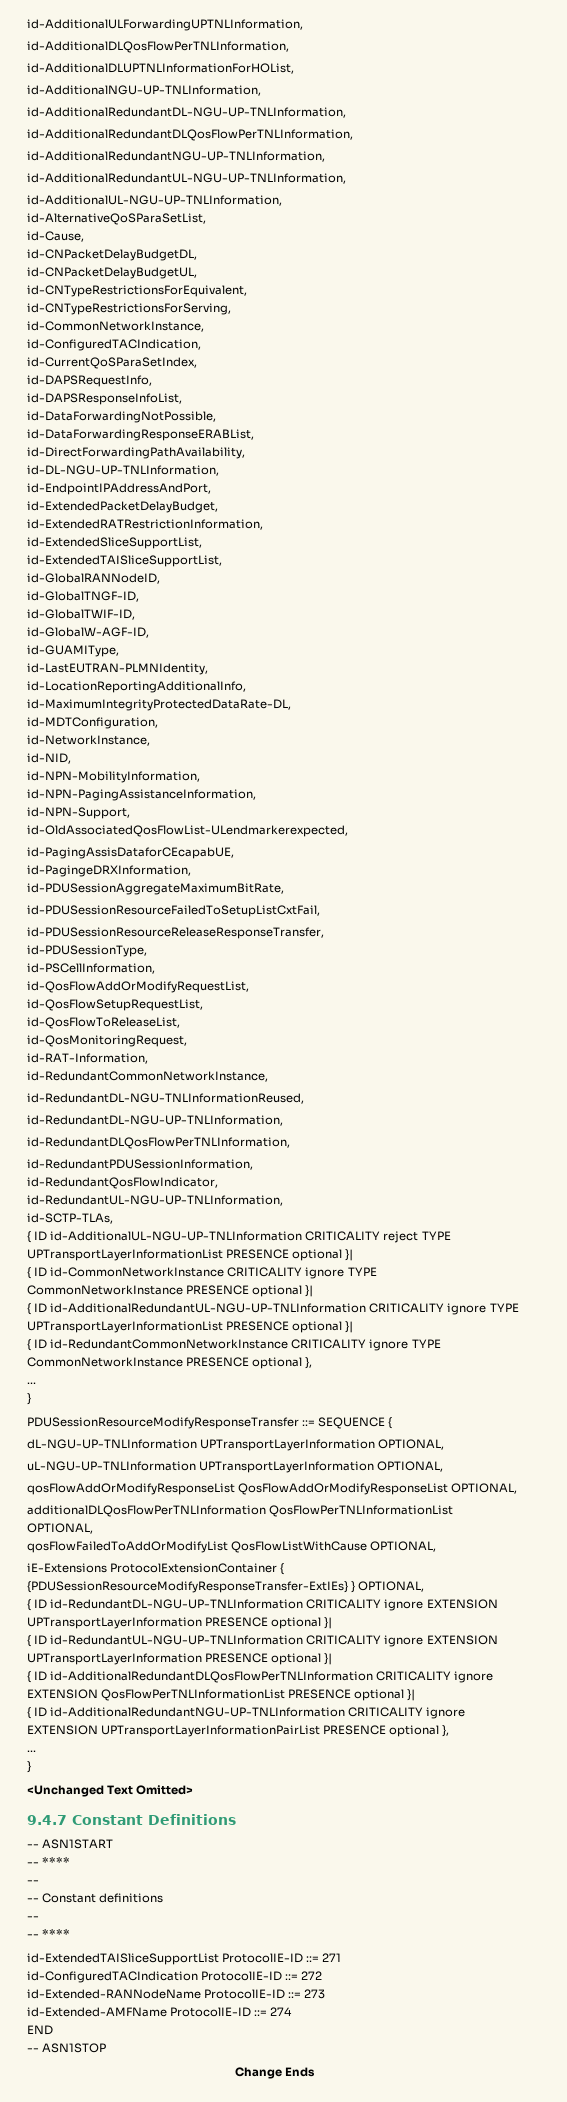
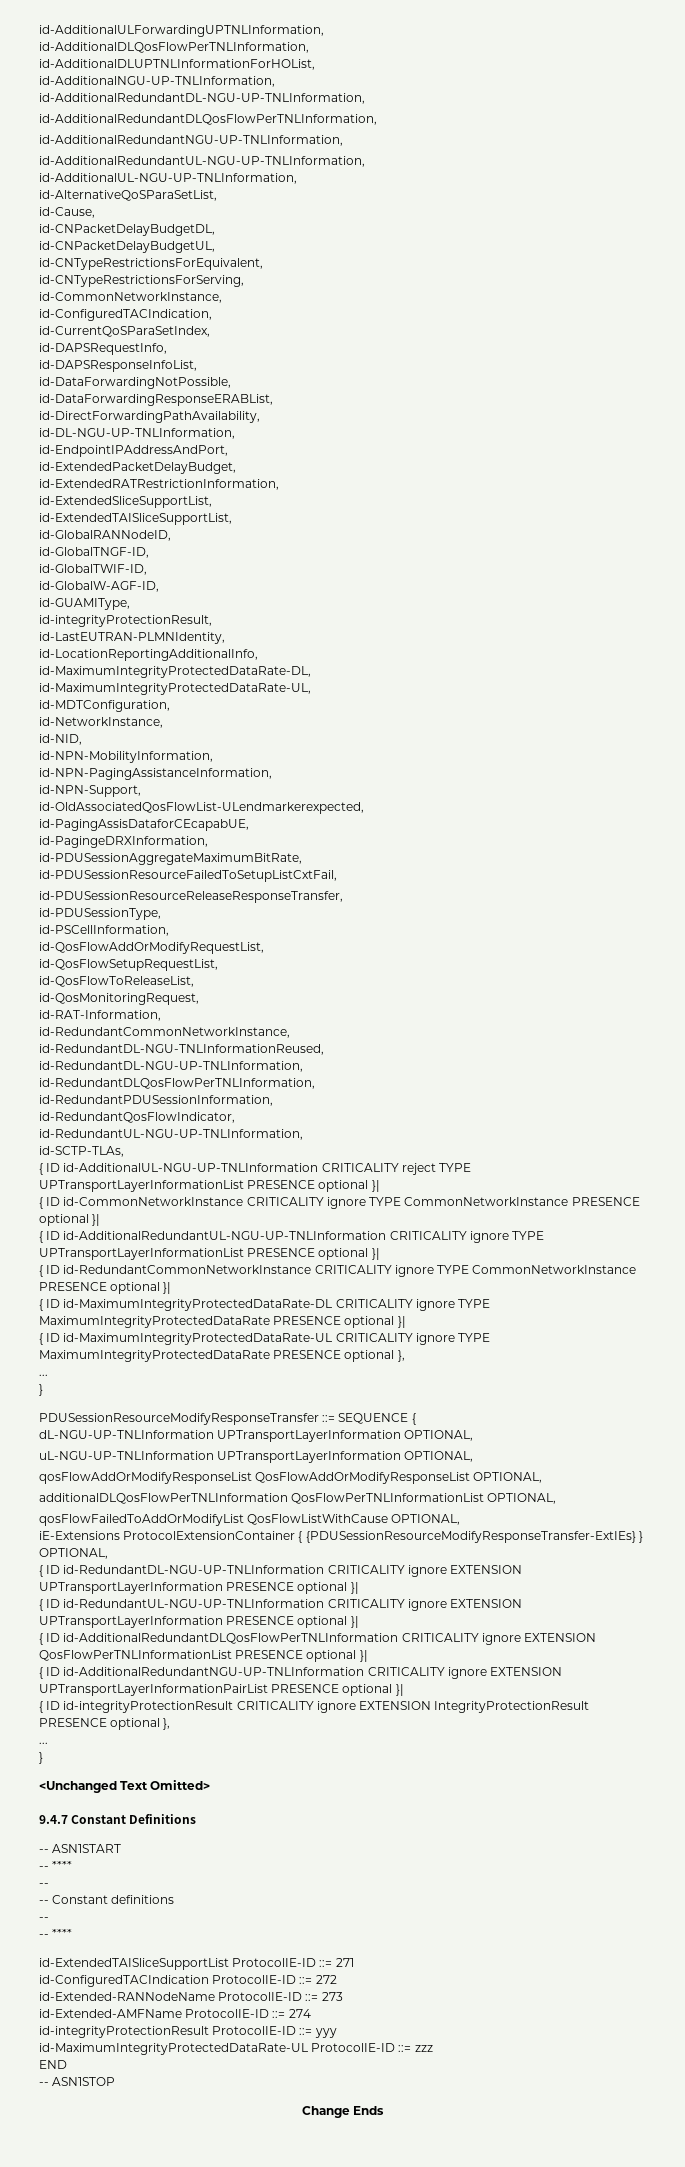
(119, 651) none -> [39,615,212,627] // id-integrityProtectionResult,
(291, 705) none -> [39,683,311,695] // id-MaximumIntegrityProtectedDataRate-UL,
(303, 1363) none -> [163,1282,172,1294] [39,1299,491,1311] [39,1316,406,1328] [39,1333,491,1345] [39,1350,395,1362] }| // { ID id-MaximumIntegrityProtectedDataRate-DL CRITICALITY ignore TYPE MaximumIntegrityProtectedDataRate PRESENCE optional }| // { ID id-MaximumIntegrityProtectedDataRate-UL CRITICALITY ignore TYPE MaximumIntegrityProtectedDataRate PRESENCE optional
(440, 1731) none -> [395,1684,404,1696] [39,1701,590,1713] [39,1718,161,1730] }| // { ID id-integrityProtectionResult CRITICALITY ignore EXTENSION IntegrityProtectionResult PRESENCE optional
(293, 2011) none -> [39,2026,337,2038] [39,2043,433,2055] // id-integrityProtectionResult ProtocolIE-ID ::= yyy // id-MaximumIntegrityProtectedDataRate-UL ProtocolIE-ID ::= zzz

